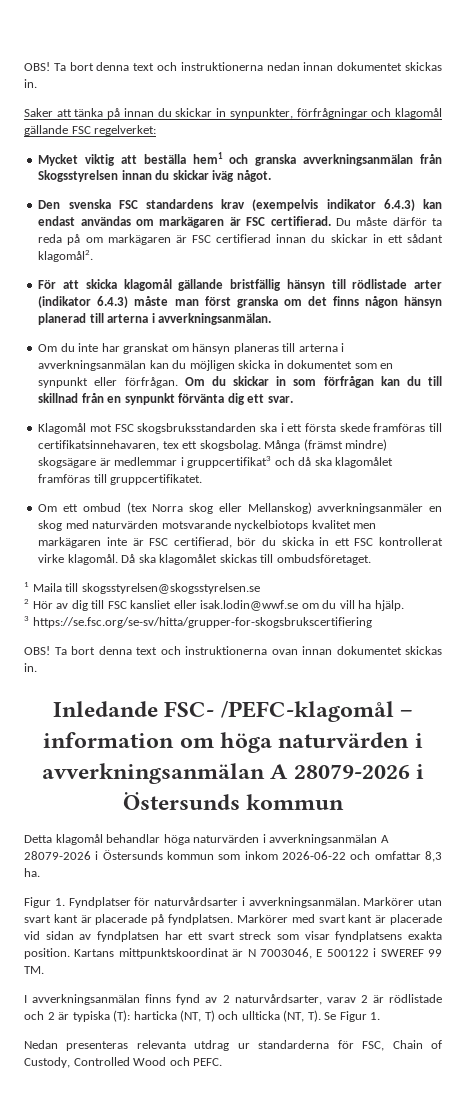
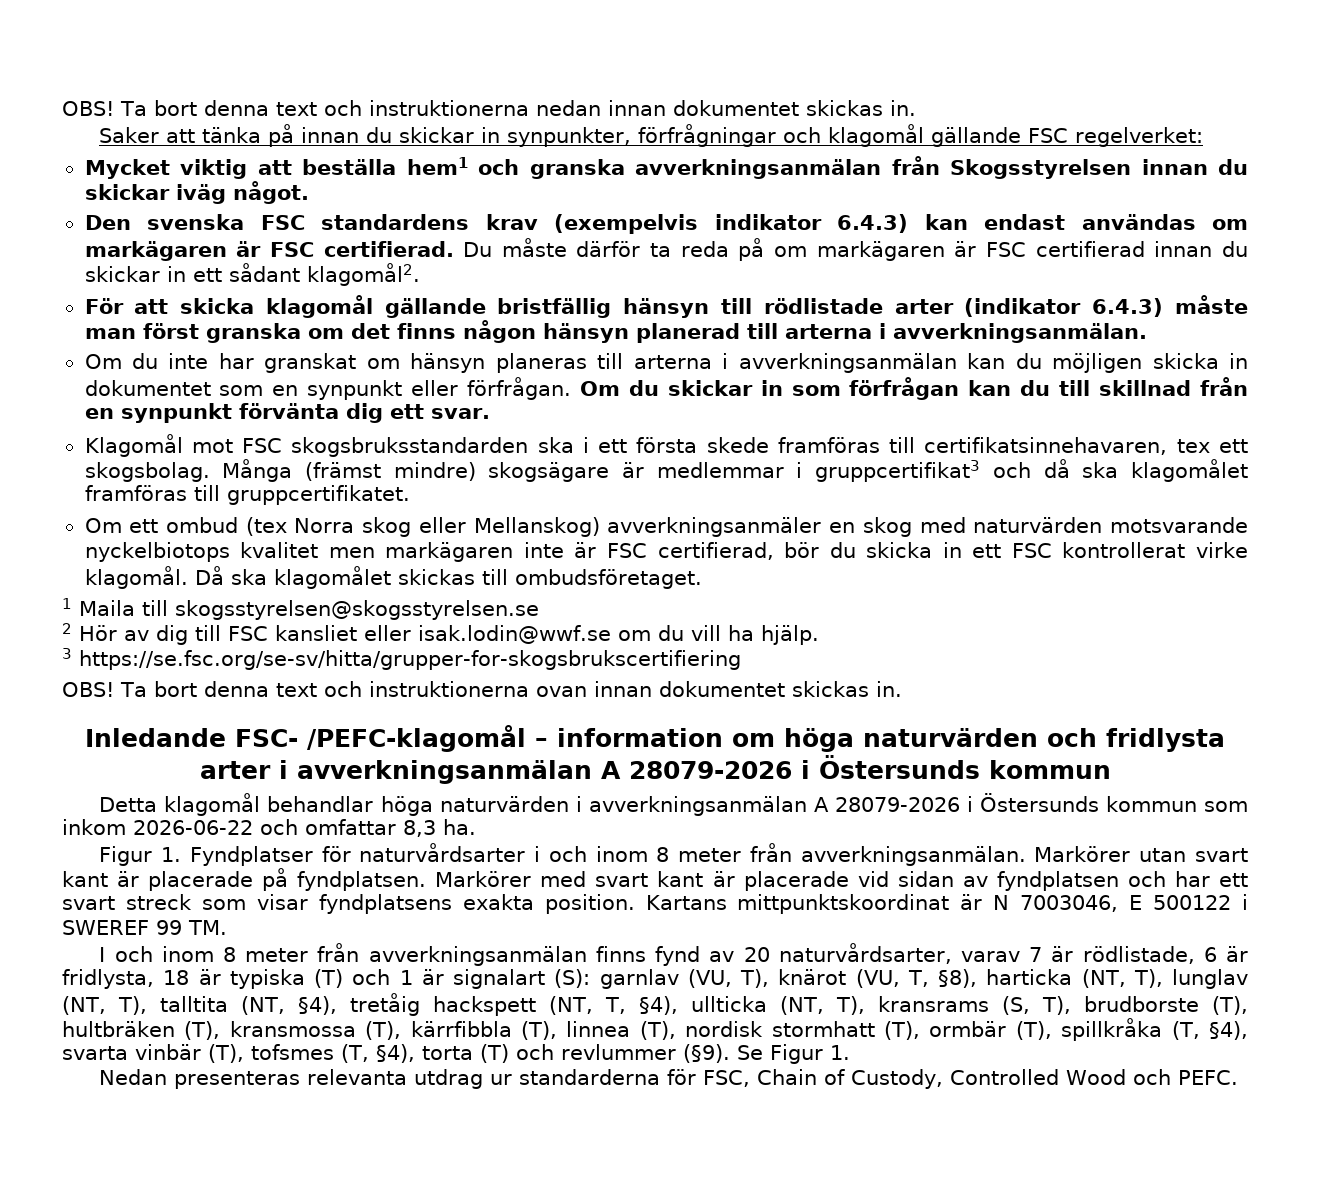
(410, 740) none -> [1047,728,1226,752] [199,761,271,779] och fridlysta arter
(245, 901) none -> [548,843,792,862] och inom 8 meter från
(159, 936) none -> [1127,871,1166,887] och
(27, 999) none -> [114,943,360,962] och inom 8 meter från
[222,995,230,1003] 2 -> [743,947,770,962] 20
[360,994,443,1003] [24,1010,321,1022] 2 är rödlistade och 2 är typiska (T): harticka (NT, T) och ullticka (NT, T). -> [1029,946,1248,964] [62,969,1248,989] [62,993,1248,1016] [62,1018,1248,1041] [62,1044,730,1063] 7 är rödlistade, 6 är fridlysta, 18 är typiska (T) och 1 är signalart (S): garnlav (VU, T), knärot (VU, T, §8), harticka (NT, T), lunglav (NT, T), talltita (NT, §4), tretåig hackspett (NT, T, §4), ullticka (NT, T), kransrams (S, T), brudborste (T), hultbräken (T), kransmossa (T), kärrfibbla (T), linnea (T), nordisk stormhatt (T), ormbär (T), spillkråka (T, §4), svarta vinbär (T), tofsmes (T, §4), torta (T) och revlummer (§9).

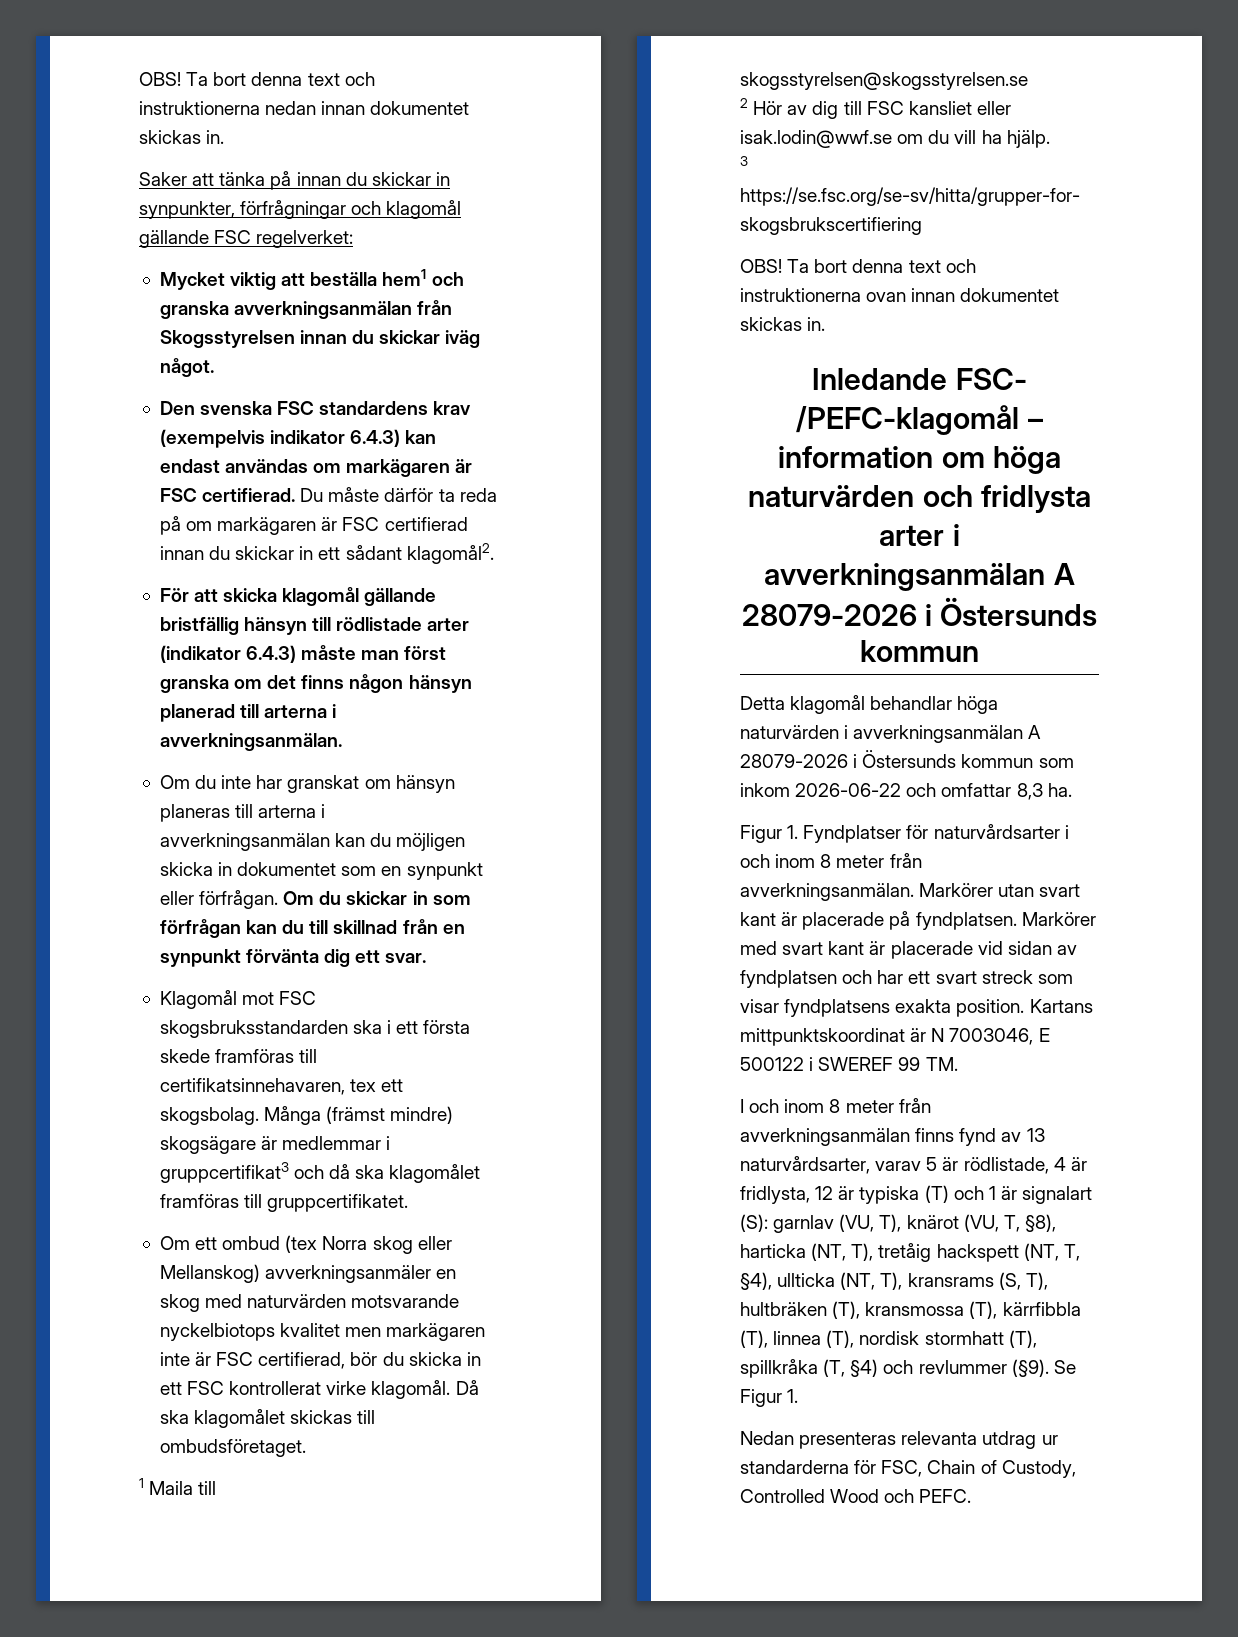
[743,947,770,962] 20 -> [1026,1128,1045,1142] 13
[1029,947,1043,962] 7 -> [926,1157,938,1171] 5
[1203,947,1217,962] 6 -> [1053,1157,1066,1171] 4
[163,970,190,985] 18 -> [815,1186,834,1200] 12
[1172,969,1248,989] [62,996,337,1015] lunglav (NT, T), talltita (NT, §4), -> (874, 1252) none
[1084,996,1248,1015] brudborste (T), -> (1048, 1281) none
[929,1018,1248,1041] [62,1044,509,1063] ormbär (T), spillkråka (T, §4), svarta vinbär (T), tofsmes (T, §4), torta (T) -> [740,1359,879,1378] spillkråka (T, §4)

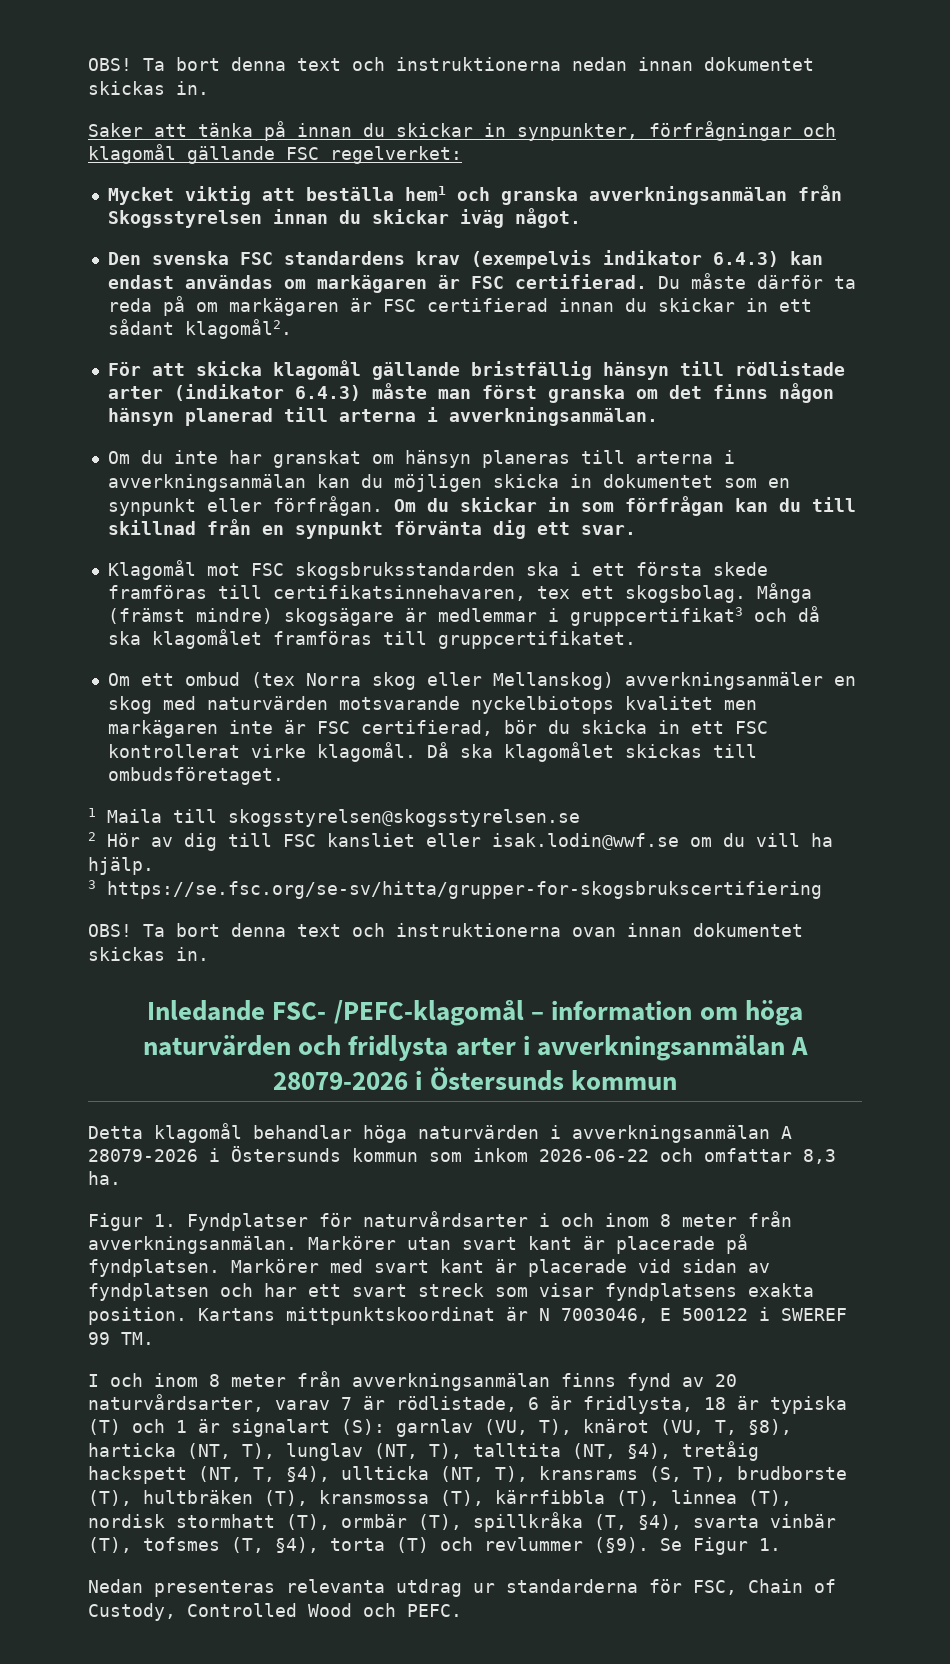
[1026,1128,1045,1142] 13 -> [715,1374,737,1387] 20
[926,1157,938,1171] 5 -> [341,1397,352,1410] 7
[1053,1157,1066,1171] 4 -> [528,1397,539,1410] 6
[815,1186,834,1200] 12 -> [704,1397,726,1410] 18
(874, 1252) none -> [286,1443,671,1461] lunglav (NT, T), talltita (NT, §4),
(1048, 1281) none -> [737,1466,847,1480] [88,1490,132,1506] brudborste (T),
[740,1359,879,1378] spillkråka (T, §4) -> [341,1512,836,1532] [88,1537,429,1553] ormbär (T), spillkråka (T, §4), svarta vinbär (T), tofsmes (T, §4), torta (T)

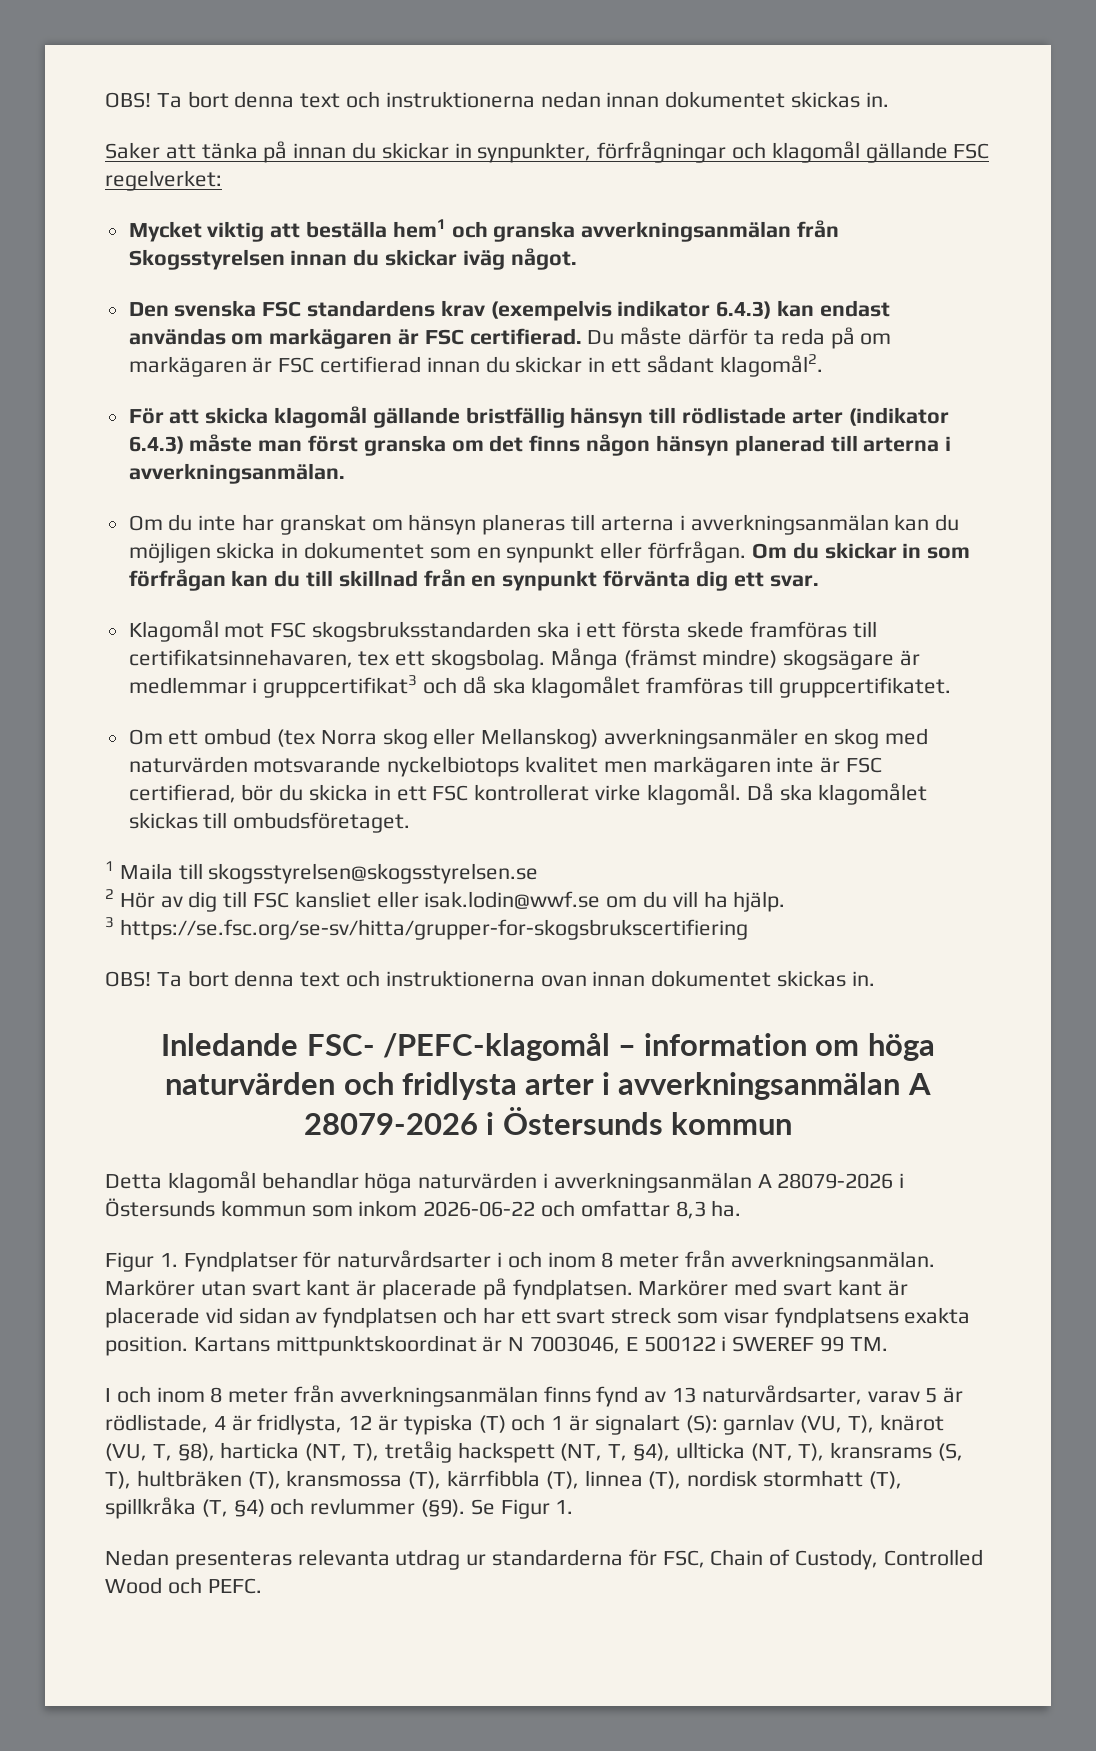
[715,1374,737,1387] 20 -> [672,1387,697,1403] 13
[341,1397,352,1410] 7 -> [925,1388,938,1403] 5
[528,1397,539,1410] 6 -> [213,1416,226,1430] 4
[704,1397,726,1410] 18 -> [348,1415,373,1430] 12
[286,1443,671,1461] lunglav (NT, T), talltita (NT, §4), -> (380, 1452) none
[737,1466,847,1480] [88,1490,132,1506] brudborste (T), -> (131, 1480) none
[341,1512,836,1532] [88,1537,429,1553] ormbär (T), spillkråka (T, §4), svarta vinbär (T), tofsmes (T, §4), torta (T) -> [105,1497,265,1519] spillkråka (T, §4)

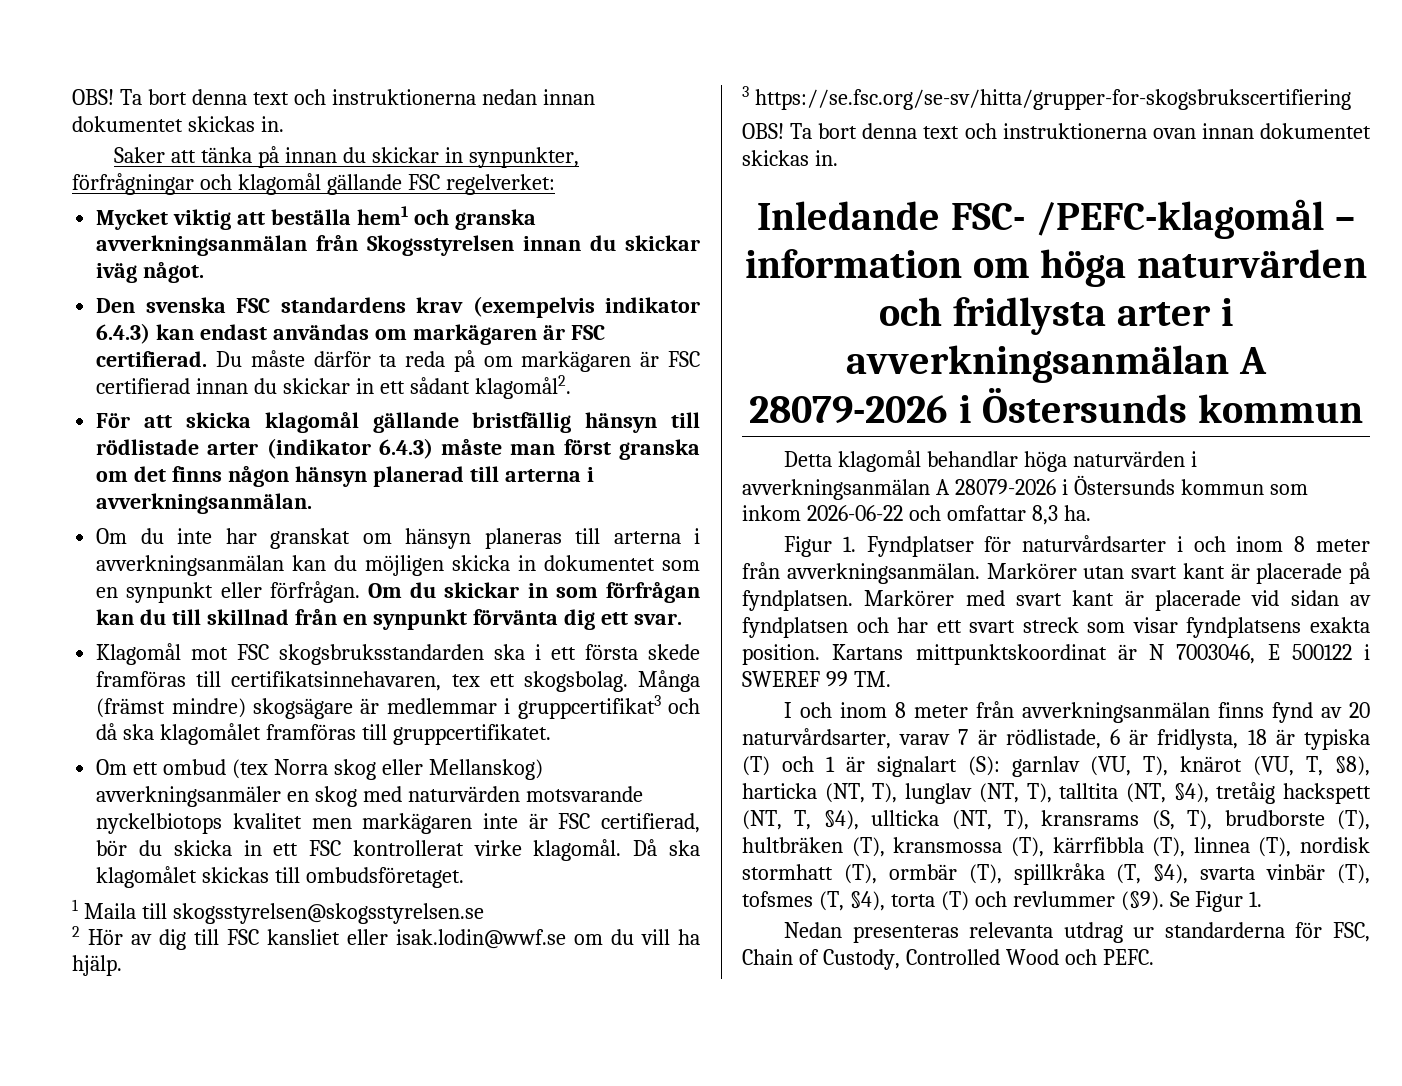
[672,1387,697,1403] 13 -> [1349,702,1370,718] 20
[925,1388,938,1403] 5 -> [958,729,969,745] 7
[213,1416,226,1430] 4 -> [1110,729,1120,745] 6
[348,1415,373,1430] 12 -> [1247,729,1267,745] 18
(380, 1452) none -> [905,783,1209,804] lunglav (NT, T), talltita (NT, §4),
(131, 1480) none -> [1224,810,1370,830] brudborste (T),
[105,1497,265,1519] spillkråka (T, §4) -> [888,863,1370,885] [742,891,969,911] ormbär (T), spillkråka (T, §4), svarta vinbär (T), tofsmes (T, §4), torta (T)

